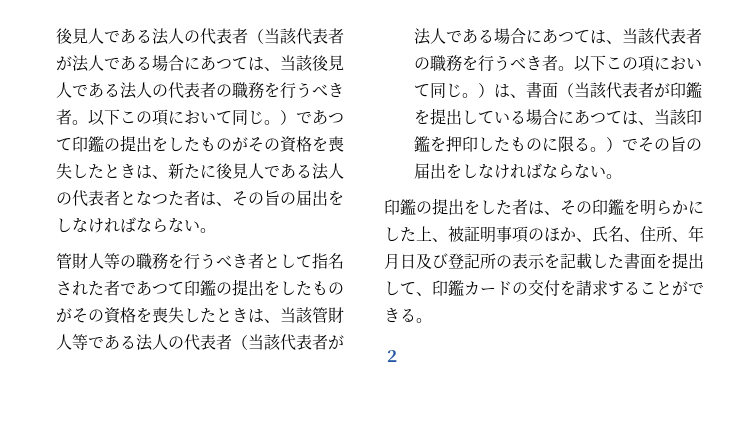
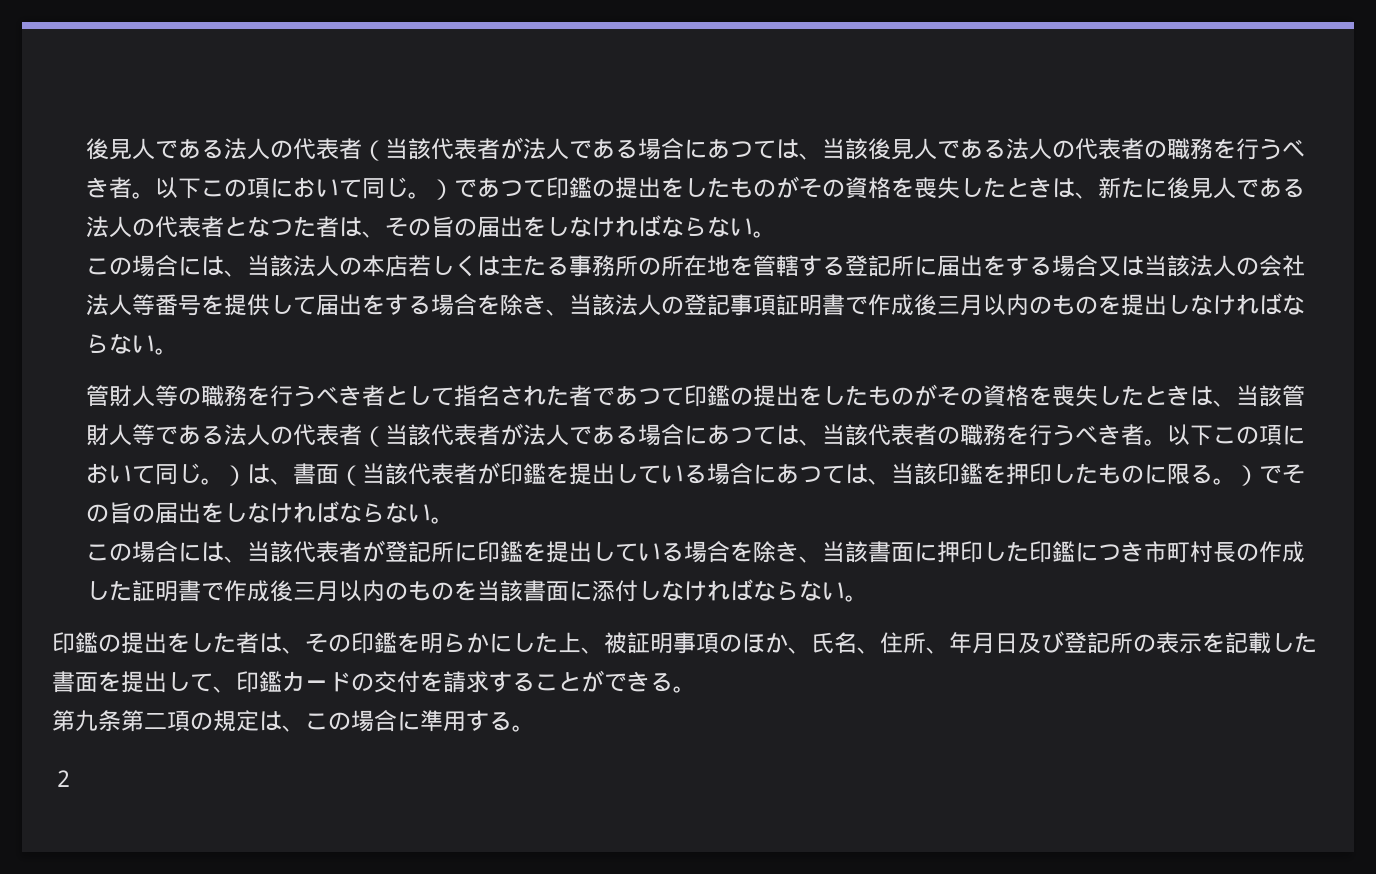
(216, 230) none -> [85,255,1305,277] [85,293,1305,316] [85,333,178,355] // この場合には、当該法人の本店若しくは主たる事務所の所在地を管轄する登記所に届出をする場合又は当該法人の会社法人等番号を提供して届出をする場合を除き、当該法人の登記事項証明書で作成後三月以内のものを提出しなければならない。
(622, 176) none -> [85,540,1305,563] [85,579,868,602] // この場合には、当該代表者が登記所に印鑑を提出している場合を除き、当該書面に押印した印鑑につき市町村長の作成した証明書で作成後三月以内のものを当該書面に添付しなければならない。
(432, 320) none -> [52,710,535,732] // 第九条第二項の規定は、この場合に準用する。

